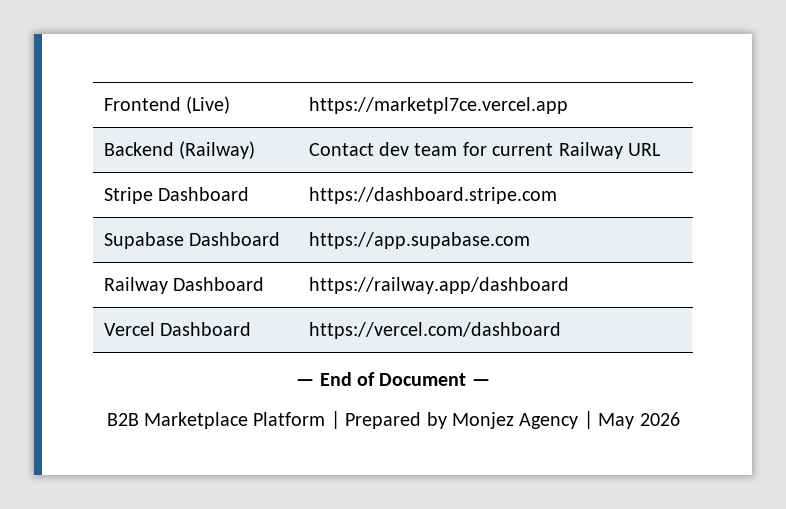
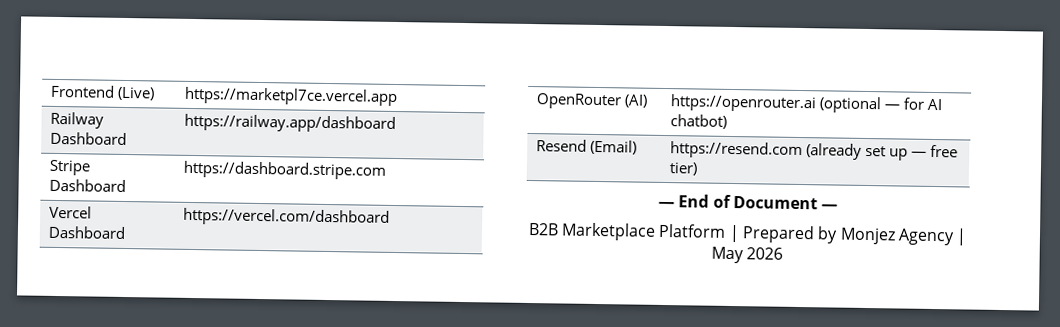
[103,141,256,159] [308,142,662,159] [103,187,250,204] [308,187,557,204] [103,232,281,249] [308,232,530,249] [103,277,265,294] [308,277,569,294] [103,322,252,336] [308,322,561,339] Backend (Railway) | Contact dev team for current Railway URL // Stripe Dashboard | https://dashboard.stripe.com // Supabase Dashboard | https://app.supabase.com // Railway Dashboard | https://railway.app/dashboard // Vercel Dashboard | https://vercel.com/dashboard -> [49,111,104,129] [49,131,127,146] [183,113,396,134] [48,159,90,176] [48,178,126,193] [182,160,386,180] [48,205,92,219] [47,225,126,239] [182,207,390,227] [535,93,648,110] [669,94,943,114] [669,114,727,129] [535,139,637,155] [669,141,958,161] [668,162,698,176] Railway Dashboard | https://railway.app/dashboard // Stripe Dashboard | https://dashboard.stripe.com // Vercel Dashboard | https://vercel.com/dashboard // OpenRouter (AI) | https://openrouter.ai (optional — for AI chatbot) // Resend (Email) | https://resend.com (already set up — free tier)

